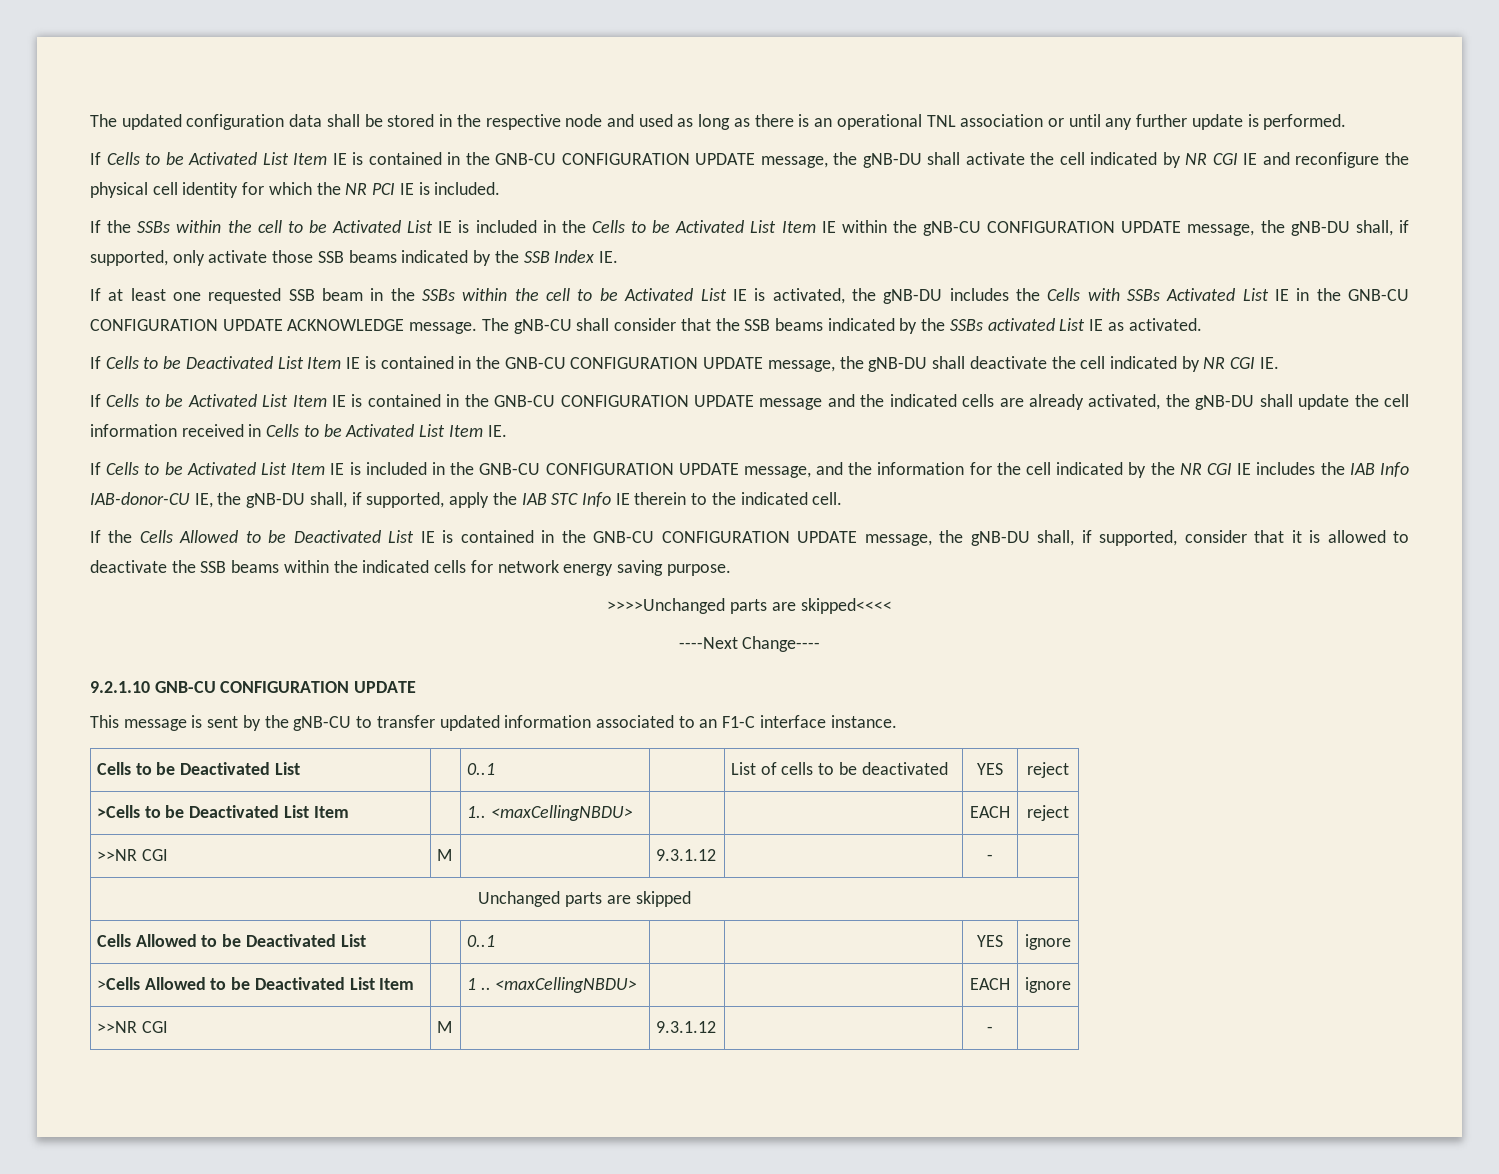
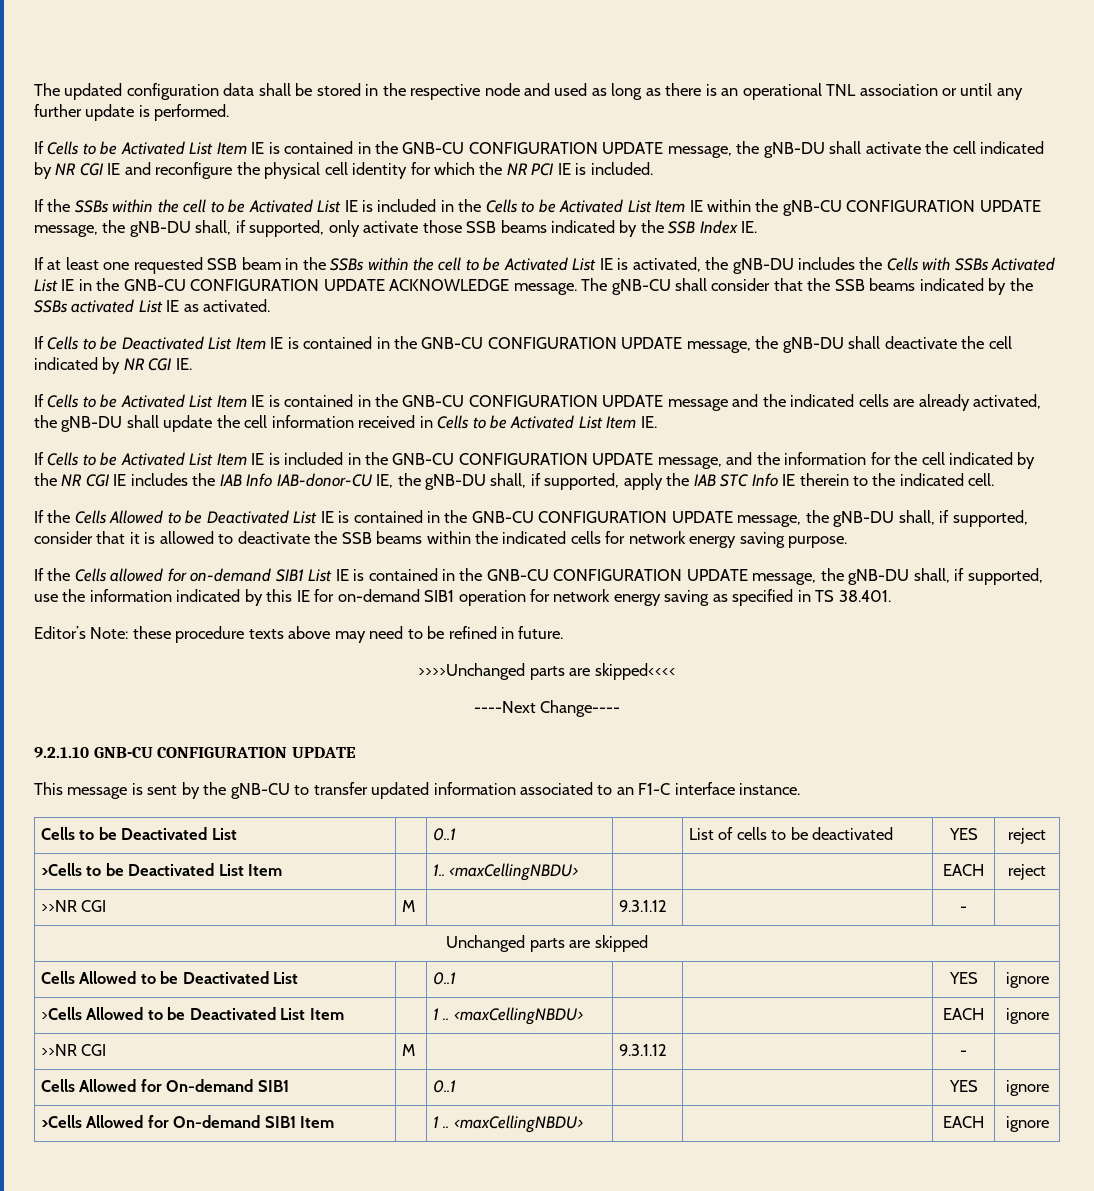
(731, 570) none -> [34,568,1043,585] [34,589,891,606] [34,626,564,643] // If the Cells allowed for on-demand SIB1 List IE is contained in the GNB-CU CONFIGURATION UPDATE message, the gNB-DU shall, if supported, use the information indicated by this IE for on-demand SIB1 operation for network energy saving as specified in TS 38.401. // Editor’s Note: these procedure texts above may need to be refined in future.
(993, 1029) none -> [40,1079,289,1092] [432,1080,456,1093] [948,1080,978,1092] [1005,1080,1049,1096] [40,1115,335,1128] [432,1115,583,1133] [943,1116,984,1128] [1005,1116,1049,1132] // Cells Allowed for On-demand SIB1 | | 0..1 | | | YES | ignore // >Cells Allowed for On-demand SIB1 Item | | 1 .. <maxCellingNBDU> | | | EACH | ignore

